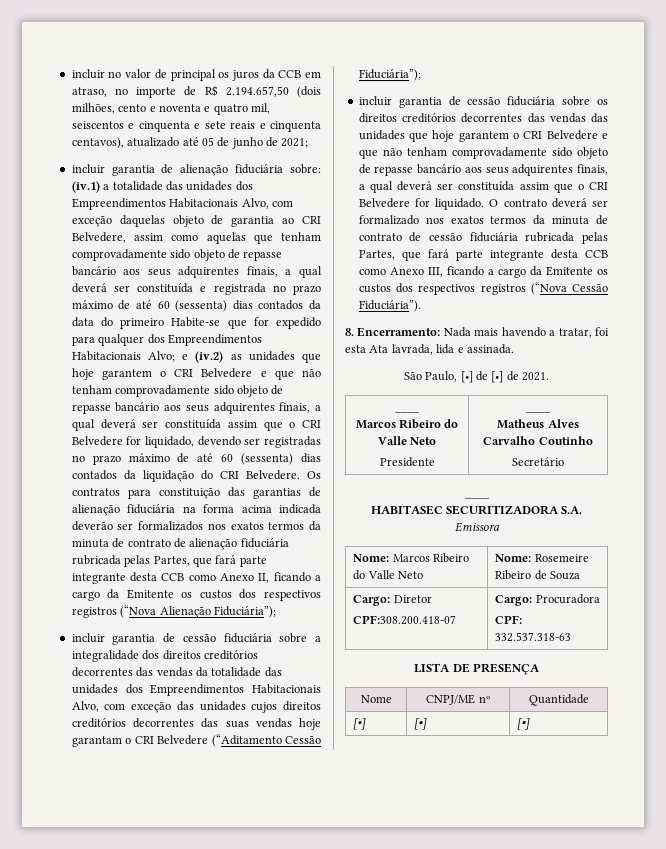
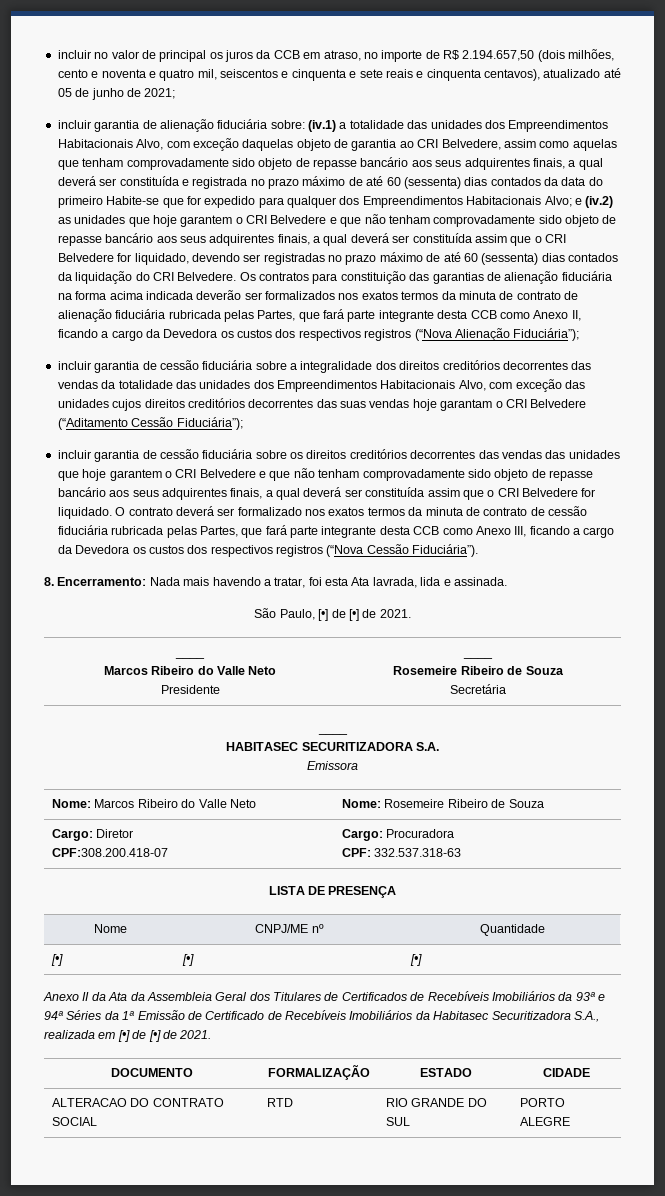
[126,589,174,599] Emitente -> [163,329,218,338] Devedora
[545,266,593,276] Emitente -> [75,545,130,554] Devedora
[497,419,579,429] [483,436,593,445] [512,457,564,466] Matheus Alves Carvalho Coutinho // Secretário -> [393,666,564,675] [449,684,506,694] Rosemeire Ribeiro de Souza // Secretária
(531, 724) none -> [43,991,605,1001] [44,1010,599,1022] [44,1030,212,1042] [111,1068,193,1077] [268,1065,370,1080] [419,1068,472,1077] [543,1068,590,1077] [52,1098,224,1107] [52,1117,98,1126] [267,1098,294,1107] [386,1098,487,1107] [386,1117,411,1126] [520,1098,566,1107] [520,1117,571,1126] // Anexo II da Ata da Assembleia Geral dos Titulares de Certificados de Recebíveis Imobiliários da 93ª e 94ª Séries da 1ª Emissão de Certificado de Recebíveis Imobiliários da Habitasec Securitizadora S.A., realizada em [•] de [•] de 2021. // DOCUMENTO | FORMALIZAÇÃO | ESTADO | CIDADE // ALTERACAO DO CONTRATO SOCIAL | RTD | RIO GRANDE DO SUL | PORTO ALEGRE

